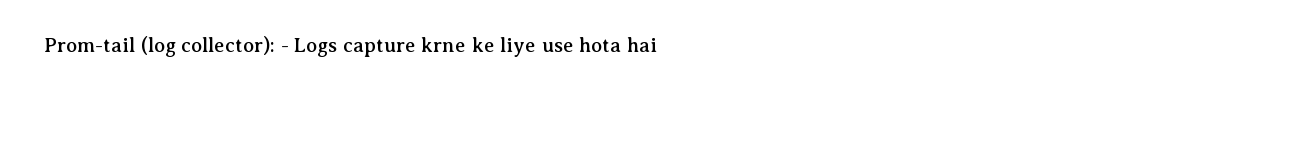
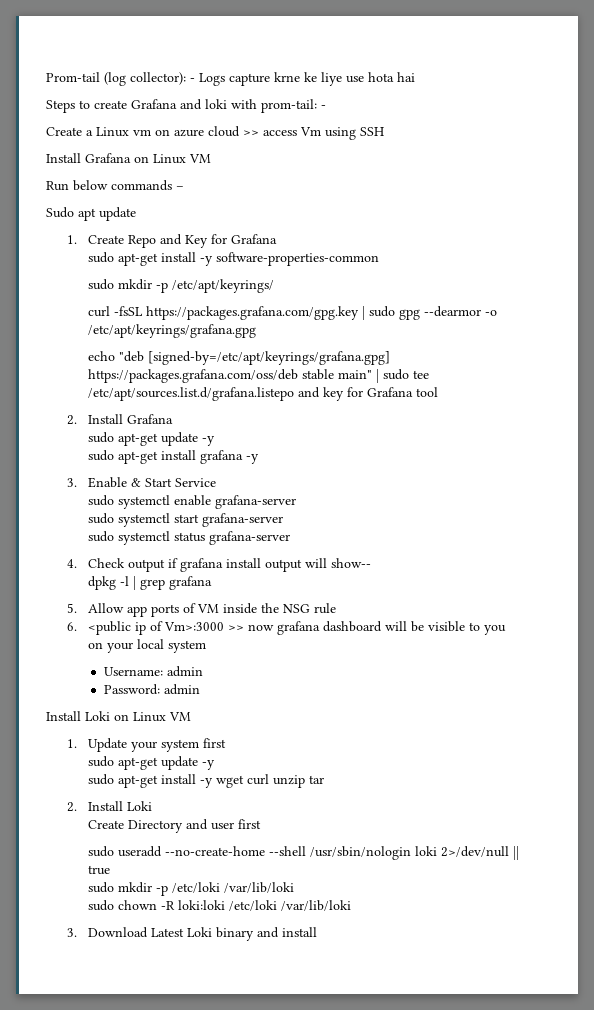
(657, 44) none -> [46,99,326,113] [46,126,384,140] [46,153,211,164] [46,180,184,191] [46,207,136,221] [67,234,278,248] [88,252,380,266] [88,279,275,293] [88,306,498,320] [88,324,257,338] [88,351,391,365] [88,369,430,383] [88,387,439,401] [67,414,174,425] [88,432,216,446] [88,450,260,464] [67,477,217,488] [88,495,297,509] [88,513,284,527] [88,531,291,545] [67,558,372,572] [88,576,213,590] [67,603,337,617] [67,621,507,635] [88,639,207,653] [103,666,203,677] [103,684,200,695] [46,711,191,722] [67,738,227,752] [88,756,216,770] [88,774,325,788] [67,801,153,812] [88,819,262,833] [88,846,520,860] [88,865,111,875] [88,882,295,896] [88,900,352,911] [67,927,318,941] // Steps to create Grafana and loki with prom-tail: - // Create a Linux vm on azure cloud >> access Vm using SSH // Install Grafana on Linux VM // Run below commands – // Sudo apt update // 1. Create Repo and Key for Grafana // sudo apt-get install -y software-properties-common // sudo mkdir -p /etc/apt/keyrings/ // curl -fsSL https://packages.grafana.com/gpg.key | sudo gpg --dearmor -o /etc/apt/keyrings/grafana.gpg // echo "deb [signed-by=/etc/apt/keyrings/grafana.gpg] https://packages.grafana.com/oss/deb stable main" | sudo tee /etc/apt/sources.list.d/grafana.listepo and key for Grafana tool // 2. Install Grafana // sudo apt-get update -y // sudo apt-get install grafana -y // 3. Enable & Start Service // sudo systemctl enable grafana-server // sudo systemctl start grafana-server // sudo systemctl status grafana-server // 4. Check output if grafana install output will show-- // dpkg -l | grep grafana // 5. Allow app ports of VM inside the NSG rule // 6. <public ip of Vm>:3000 >> now grafana dashboard will be visible to you on your local system // Username: admin // Password: admin // Install Loki on Linux VM // 1. Update your system first // sudo apt-get update -y // sudo apt-get install -y wget curl unzip tar // 2. Install Loki // Create Directory and user first // sudo useradd --no-create-home --shell /usr/sbin/nologin loki 2>/dev/null || true // sudo mkdir -p /etc/loki /var/lib/loki // sudo chown -R loki:loki /etc/loki /var/lib/loki // 3. Download Latest Loki binary and install

